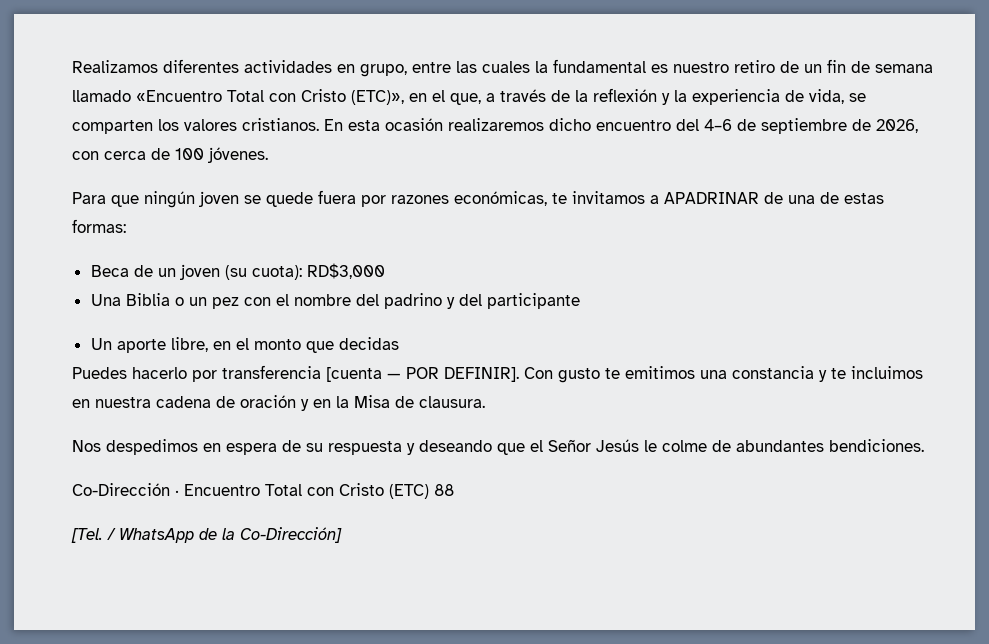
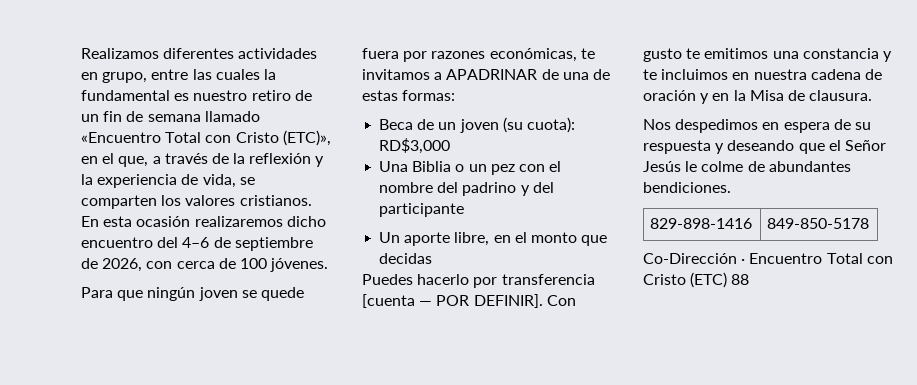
(924, 445) none -> [650,218,753,229] [767,218,870,229] // 829-898-1416 | 849-850-5178
[71,527,342,543] // [Tel. / WhatsApp de la Co-Dirección] -> (750, 279) none

